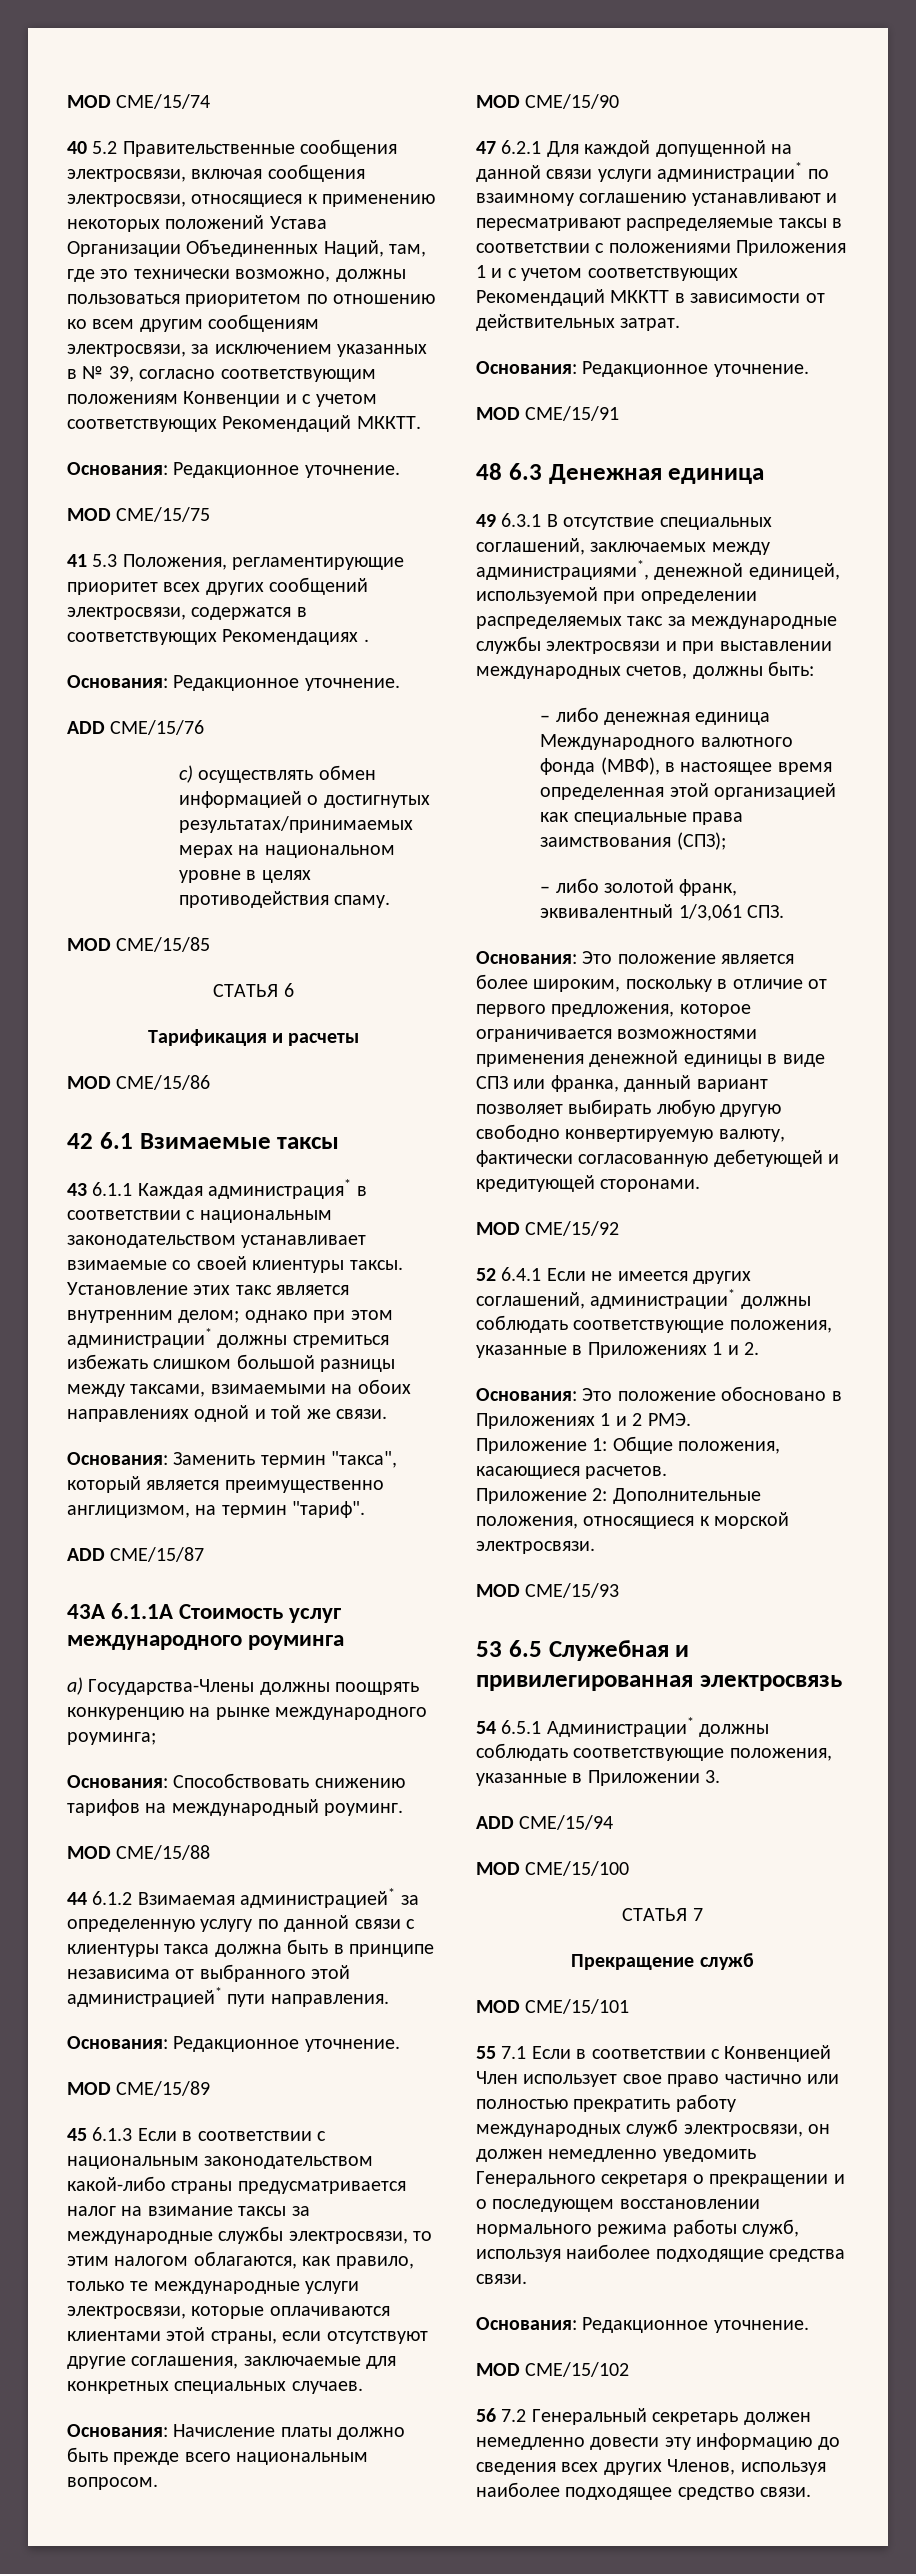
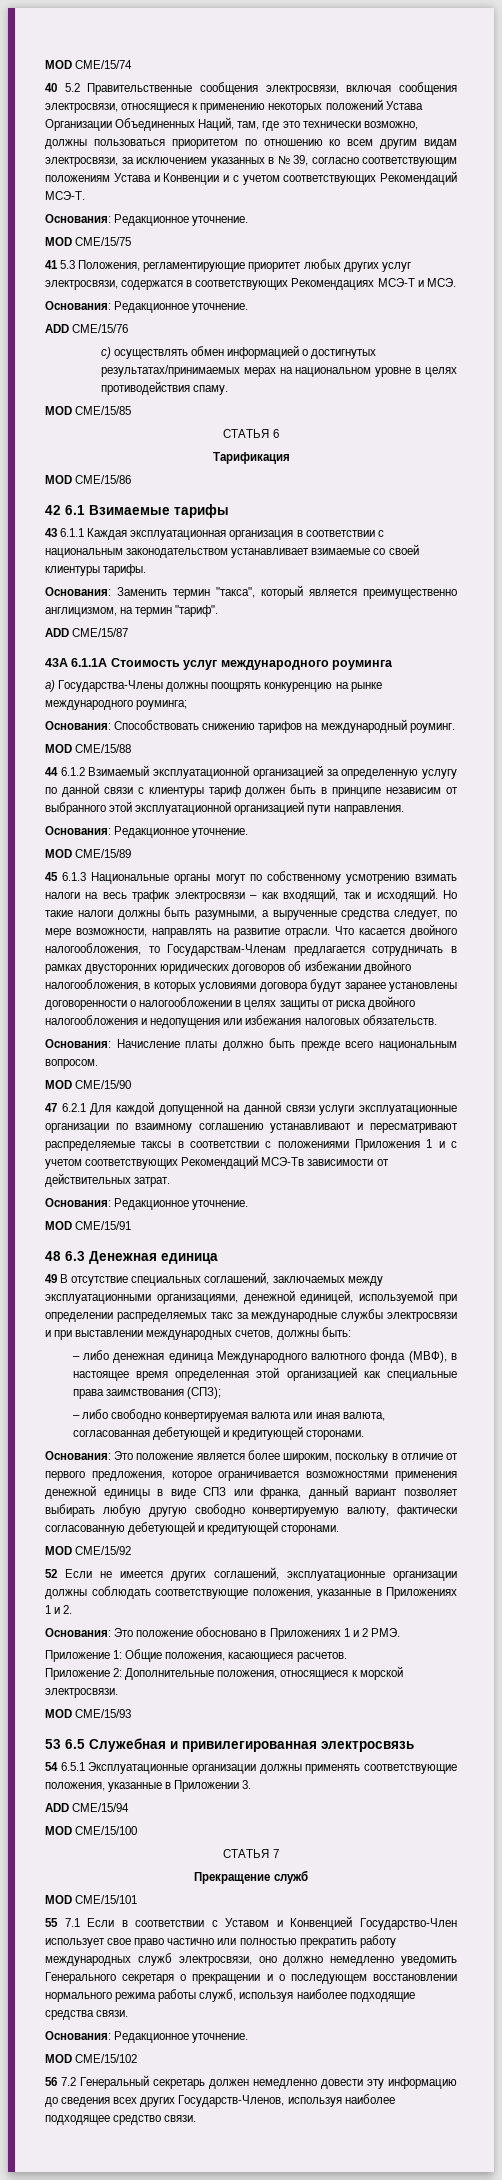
[208,314,320,332] сообщениям -> [424,139,457,149] видам
(178, 399) none -> [113,173,160,182] Устава и
[356,416,421,429] МККТТ. -> [45,191,85,200] МСЭ-Т.
[163,577,369,595] всех других сообщений -> [303,259,411,272] любых других услуг
[363,639,369,642] . -> [377,278,456,287] МСЭ-Т и МСЭ.
[272,1033,360,1046] и расчеты -> (290, 458) none
[277,1137,340,1149] таксы -> [174,504,229,518] тарифы
[208,1179,352,1199] администрация* -> [130,530,294,540] эксплуатационная организация
[349,1260,403,1270] [67,1282,350,1295] [67,1310,393,1323] [67,1328,389,1348] [67,1354,396,1372] [67,1379,411,1397] [67,1405,387,1422] таксы. Установление этих такс является внутренним делом; однако при этом администрации* должны стремиться избежать слишком большой разницы между таксами, взимаемыми на обоих направлениях одной и той же связи. -> [103,564,147,576] тарифы.
[137,1888,396,1908] Взимаемая администрацией* -> [88,765,323,779] Взимаемый эксплуатационной организацией
[164,1944,282,1957] такса должна -> [208,785,286,797] тариф должен
[67,1969,170,1979] независима -> [386,787,442,794] независим
[67,1987,222,2007] администрацией* -> [135,801,305,815] эксплуатационной организацией
[137,2128,326,2141] [67,2156,374,2169] [67,2176,406,2194] [67,2206,310,2216] [67,2226,433,2244] [67,2251,414,2269] [67,2281,360,2294] [67,2306,390,2319] [67,2327,428,2344] [67,2356,397,2369] [67,2381,363,2394] Если в соответствии с национальным законодательством какой-либо страны предусматривается налог на взимание таксы за международные службы электросвязи, то этим налогом облагаются, как правило, только те международные услуги электросвязи, которые оплачиваются клиентами этой страны, если отсутствуют другие соглашения, заключаемые для конкретных специальных случаев. -> [91,871,457,884] [45,888,457,902] [45,907,457,920] [45,924,457,938] [45,943,457,956] [45,960,411,974] [45,979,457,992] [45,996,415,1010] [45,1015,437,1028] Национальные органы могут по собственному усмотрению взимать налоги на весь трафик электросвязи – как входящий, так и исходящий. Но такие налоги должны быть разумными, а вырученные средства следует, по мере возможности, направлять на развитие отрасли. Что касается двойного налогообложения, то Государствам-Членам предлагается сотрудничать в рамках двусторонних юридических договоров об избежании двойного налогообложения, в которых условиями договора будут заранее установлены договоренности о налогообложении в целях защиты от риска двойного налогообложения и недопущения или избежания налоговых обязательств.
[657,162,803,182] администрации* -> [359,1105,457,1115] [45,1123,109,1133] эксплуатационные организации
[610,290,685,303] МККТТ в -> [261,1157,305,1166] МСЭ-Тв
[501,513,542,527] 6.3.1 -> (57, 1278) none
[476,560,649,580] администрациями*, -> [45,1294,238,1304] эксплуатационными организациями,
[603,879,738,896] [540,904,784,921] золотой франк, эквивалентный 1/3,061 СПЗ. -> [111,1409,385,1422] [72,1426,365,1440] свободно конвертируемая валюта или иная валюта, согласованная дебетующей и кредитующей сторонами.
[501,1267,542,1281] 6.4.1 -> (57, 1573) none
[590,1289,736,1309] администрации* -> [287,1571,457,1581] эксплуатационные организации
[546,1717,770,1737] [476,1743,568,1761] Администрации* должны соблюдать -> [88,1762,361,1774] Эксплуатационные организации должны применять
[724,2045,832,2062] [476,2071,518,2084] Конвенцией Член -> [225,1916,457,1930] Уставом и Конвенцией Государство-Член
[808,2124,831,2134] [476,2149,543,2162] он должен -> [258,1956,324,1966] оно должно
[667,2459,736,2475] Членов, -> [178,2095,285,2107] Государств-Членов,

